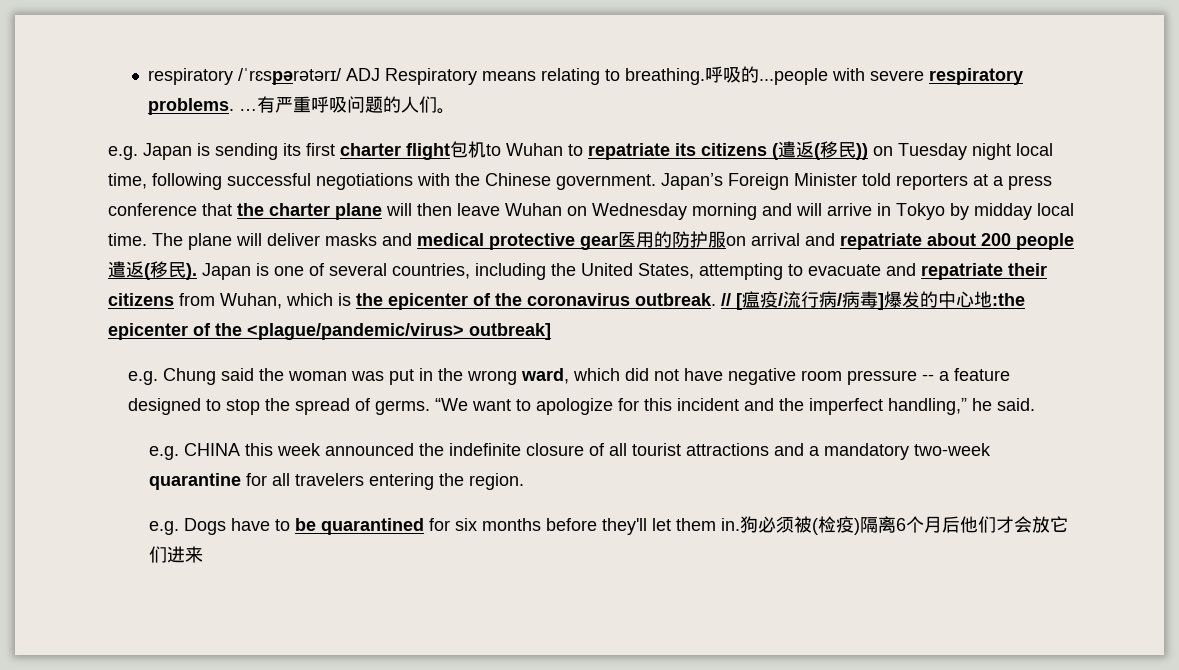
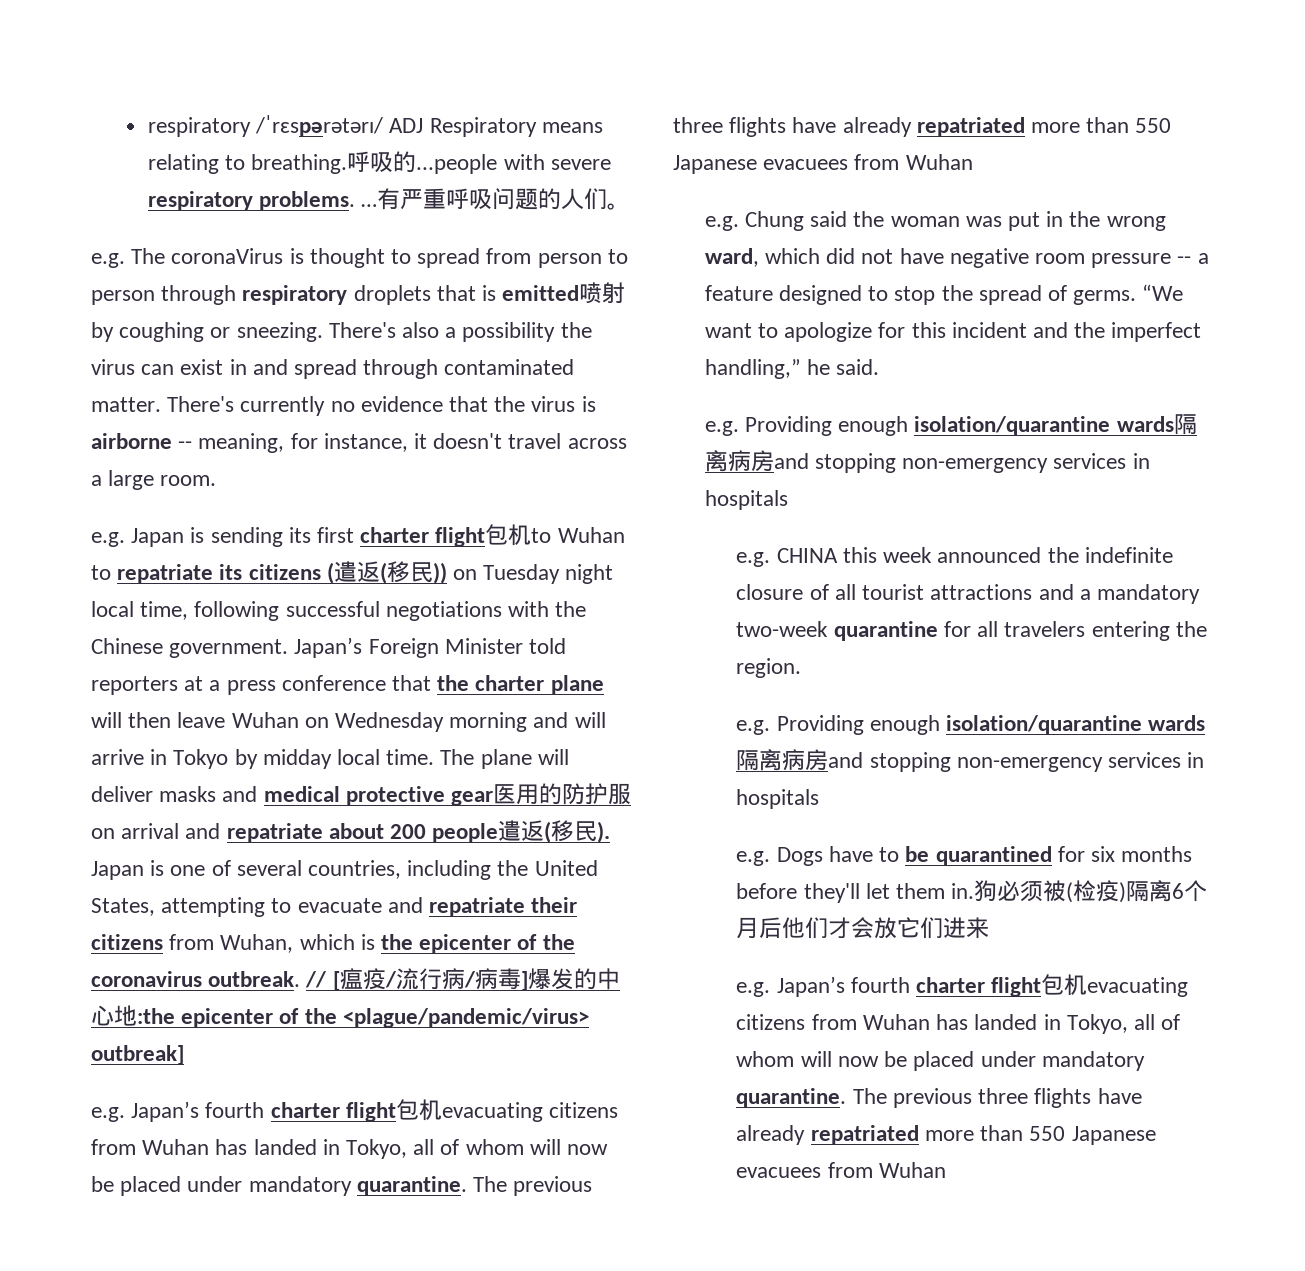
(456, 111) none -> [91,248,628,268] [91,282,626,305] [91,322,592,342] [91,359,575,379] [91,396,596,416] [91,433,627,453] [91,470,217,490] // e.g. The coronaVirus is thought to spread from person to person through respiratory droplets that is emitted喷射by coughing or sneezing. There's also a possibility the virus can exist in and spread through contaminated matter. There's currently no evidence that the virus is airborne -- meaning, for instance, it doesn't travel across a large room.
(551, 331) none -> [91,1099,619,1122] [91,1139,609,1159] [91,1176,593,1196] [673,117,1172,137] [673,154,973,174] // e.g. Japan’s fourth charter flight包机evacuating citizens from Wuhan has landed in Tokyo, all of whom will now be placed under mandatory quarantine. The previous three flights have already repatriated more than 550 Japanese evacuees from Wuhan
(1036, 404) none -> [704,414,1197,436] [704,450,1150,473] [704,490,788,510] // e.g. Providing enough isolation/quarantine wards隔离病房and stopping non-emergency services in hospitals
(524, 481) none -> [736,715,1206,735] [736,749,1205,772] [736,789,820,809] // e.g. Providing enough isolation/quarantine wards隔离病房and stopping non-emergency services in hospitals
(203, 554) none -> [736,974,1189,997] [736,1014,1181,1034] [736,1051,1145,1071] [736,1088,1142,1108] [736,1125,1156,1145] [736,1162,946,1178] // e.g. Japan’s fourth charter flight包机evacuating citizens from Wuhan has landed in Tokyo, all of whom will now be placed under mandatory quarantine. The previous three flights have already repatriated more than 550 Japanese evacuees from Wuhan

